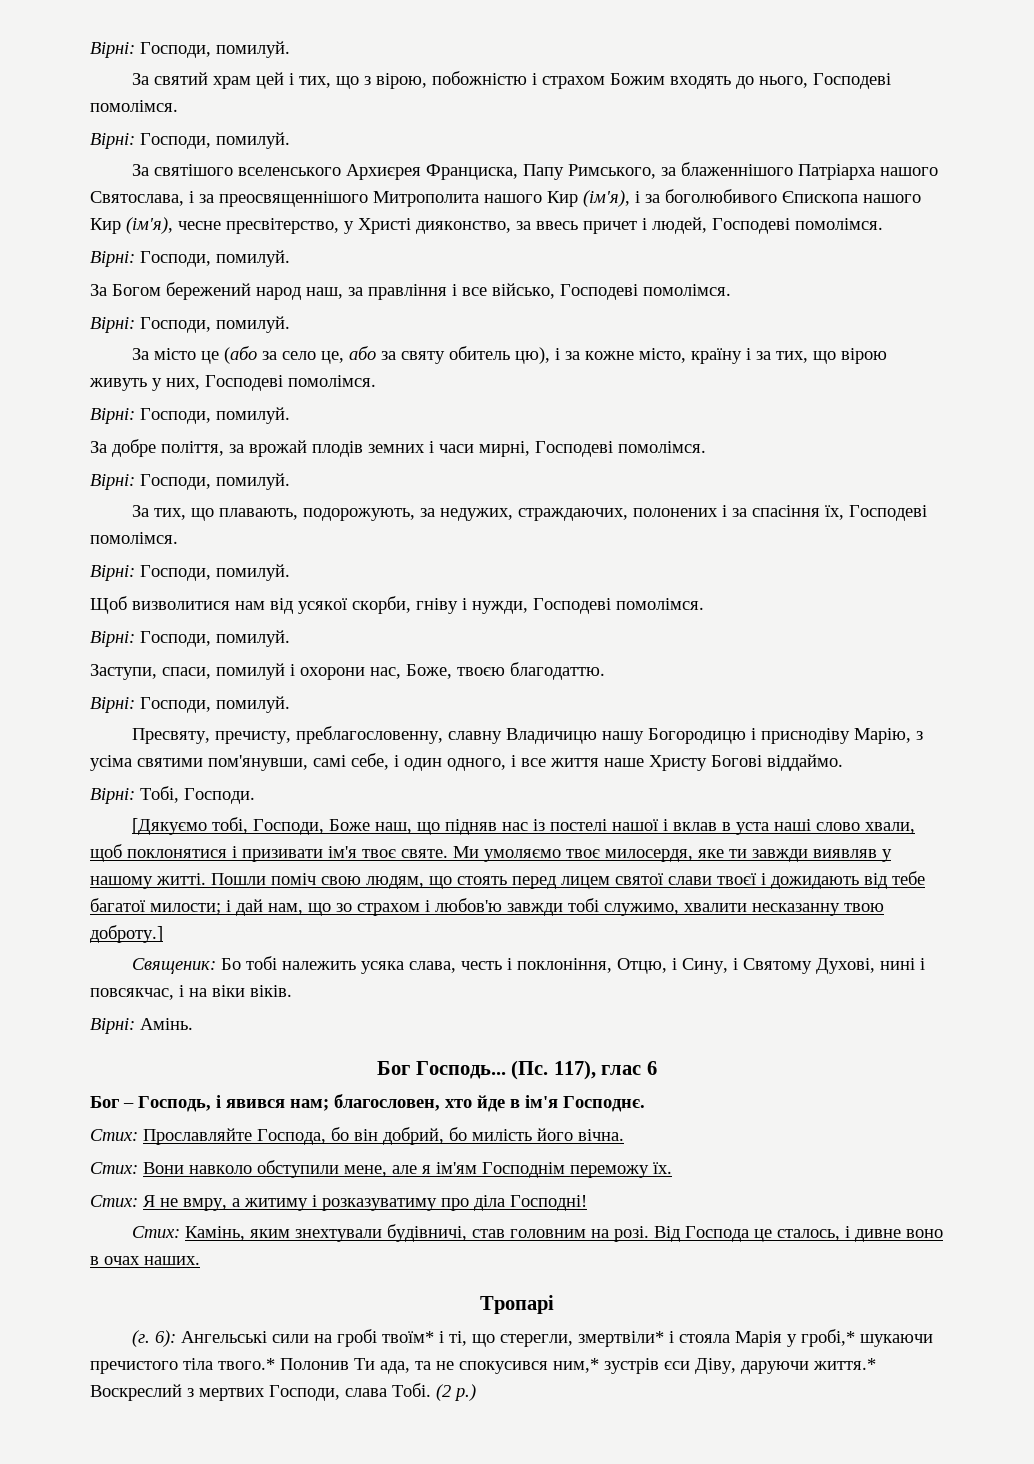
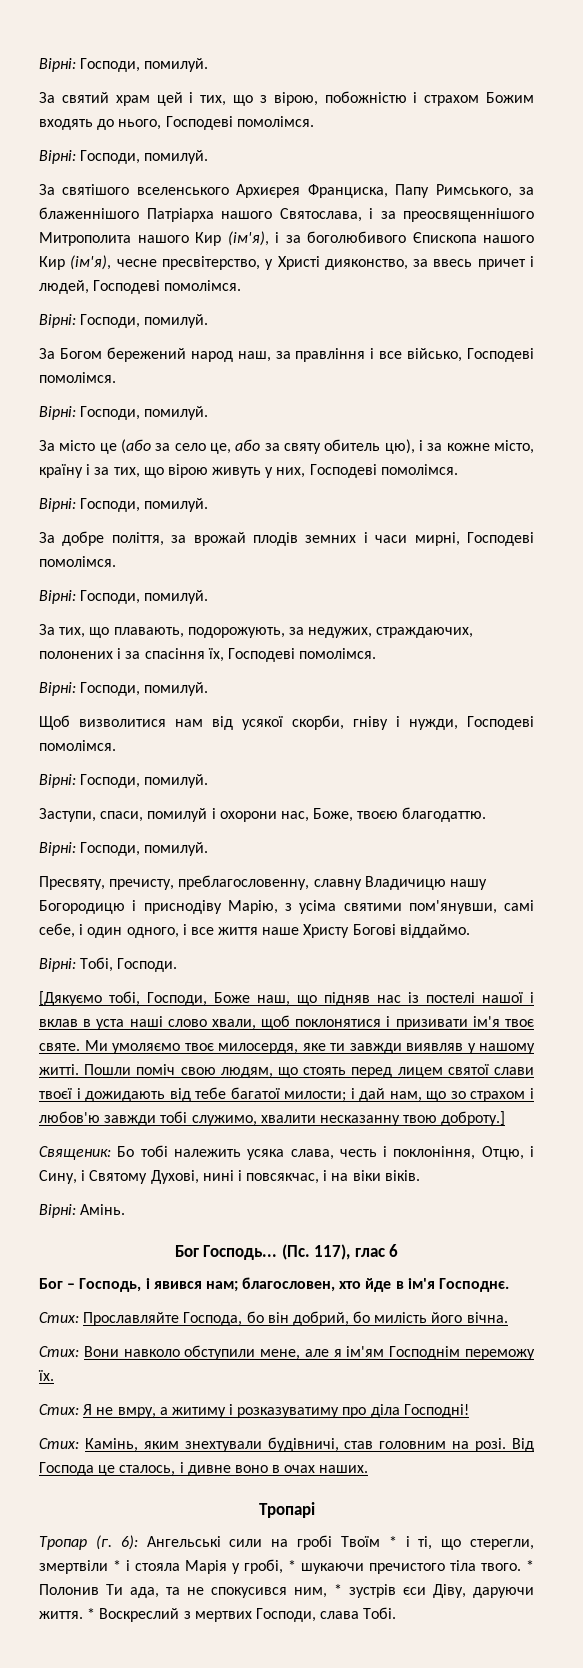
(554, 1304) none -> [39,1536,87,1550] Тропар
[381,1331,434,1343] твоїм* -> [340,1536,397,1547] Твоїм *
[577,1331,664,1347] змертвіли* -> [39,1560,121,1574] змертвіли *
[800,1329,855,1347] гробі,* -> [244,1559,296,1574] гробі, *
[218,1358,275,1370] твого.* -> [481,1560,534,1571] твого. *
[553,1358,599,1373] ним,* -> [294,1584,342,1598] ним, *
[813,1358,876,1370] життя.* -> [39,1608,96,1619] життя. *
[436,1384,476,1401] (2 р.) -> (397, 1613) none

